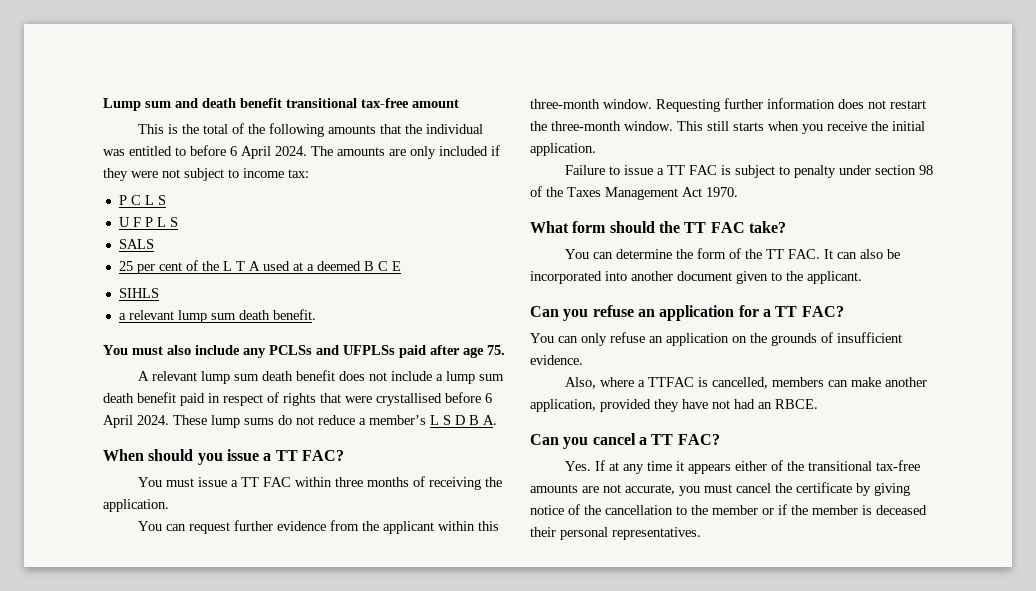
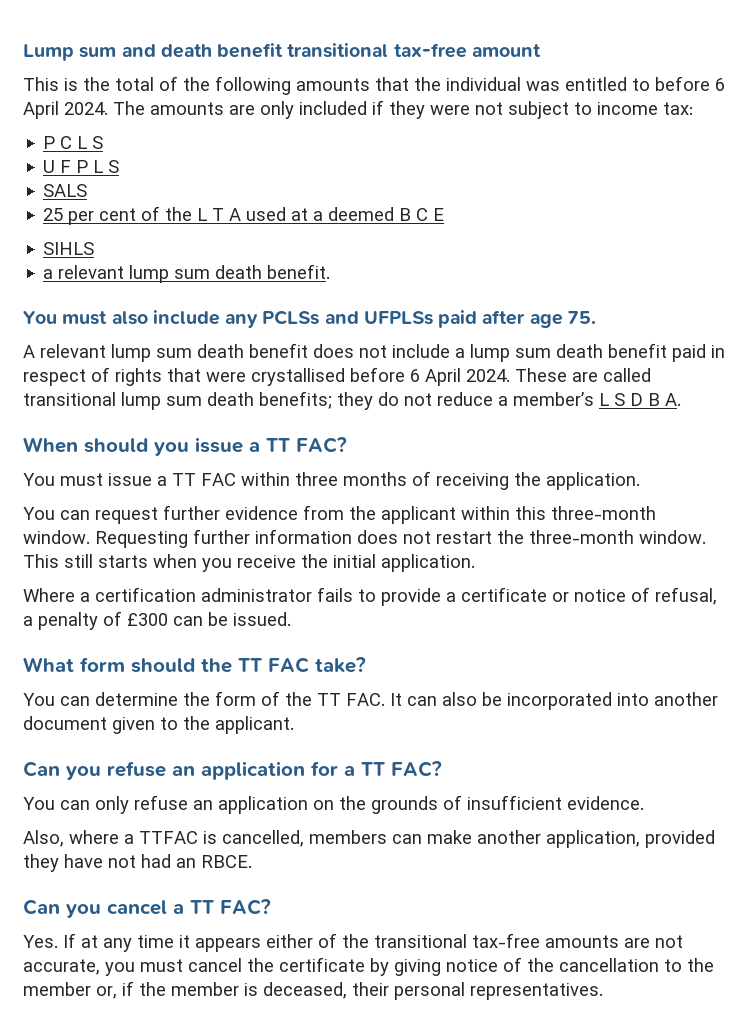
[211,415,274,428] lump sums -> [572,368,651,382] [23,391,373,410] are called transitional lump sum death benefits; they
[564,165,933,178] [530,186,738,200] Failure to issue a TT FAC is subject to penalty under section 98 of the Taxes Management Act 1970. -> [23,587,717,606] [23,611,291,630] Where a certification administrator fails to provide a certificate or notice of refusal, a penalty of £300 can be issued.
[762,508,774,515] or -> [96,986,117,999] or,
[876,505,927,515] deceased -> [263,982,347,999] deceased,

